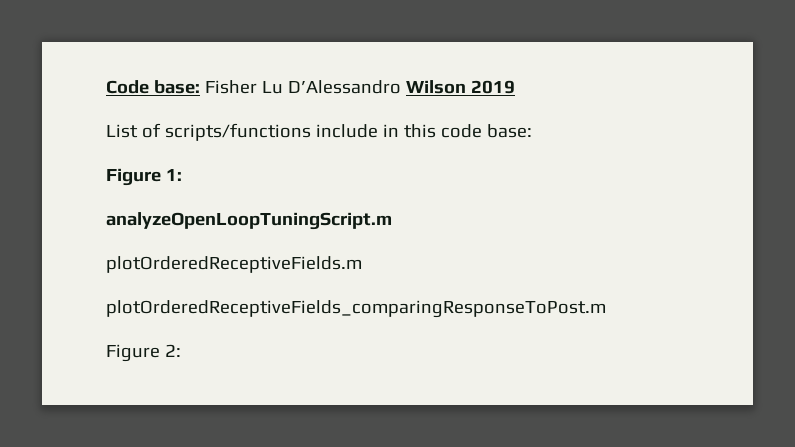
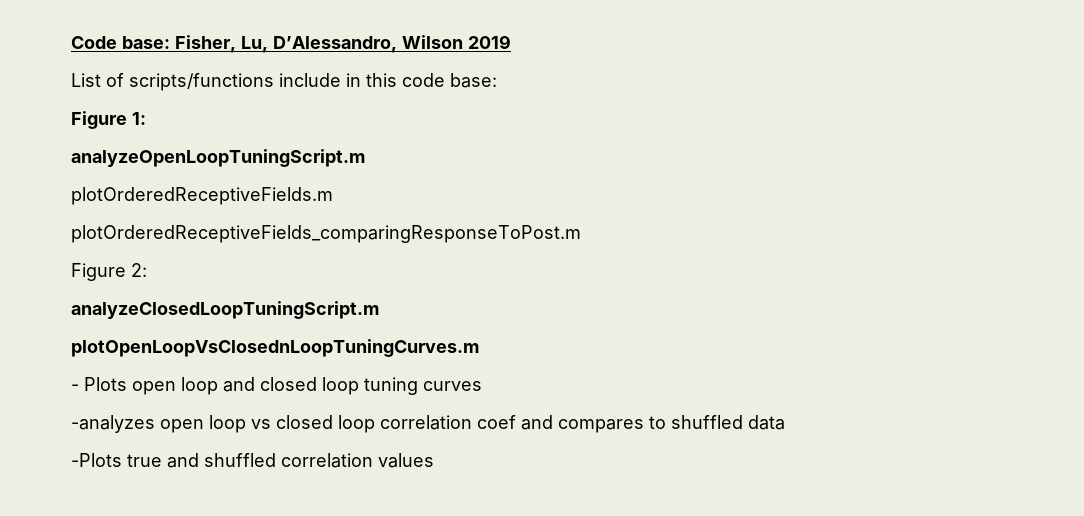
[204,80,401,94] Fisher Lu D’Alessandro -> [175,35,397,53] Fisher, Lu, D’Alessandro,
(181, 350) none -> [71,301,379,319] [71,339,479,357] [71,377,482,395] [71,415,785,433] [71,453,434,468] // analyzeClosedLoopTuningScript.m // plotOpenLoopVsClosednLoopTuningCurves.m // - Plots open loop and closed loop tuning curves // -analyzes open loop vs closed loop correlation coef and compares to shuffled data // -Plots true and shuffled correlation values

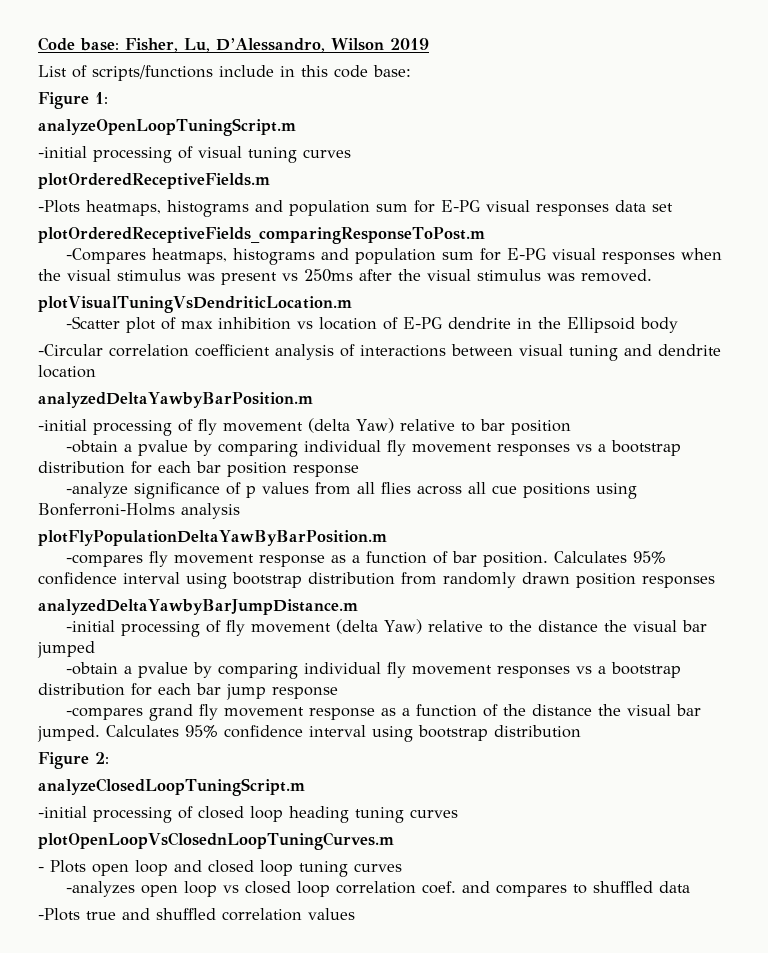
[71,187,333,205] [71,225,581,243] [71,263,147,281] [71,301,379,319] plotOrderedReceptiveFields.m // plotOrderedReceptiveFields_comparingResponseToPost.m // Figure 2: // analyzeClosedLoopTuningScript.m -> [38,146,351,163] [38,173,270,189] [38,200,673,217] [38,227,485,244] [66,248,723,265] [38,269,652,285] [38,296,352,313] [66,316,679,333] [38,344,721,361] [38,365,96,378] [38,392,313,408] [38,418,571,436] [66,440,682,457] [38,461,359,477] [66,482,638,499] [38,503,240,519] [38,530,387,546] [66,551,667,567] [38,572,715,589] [38,599,358,615] [66,619,708,637] [37,641,95,658] [66,662,682,679] [38,683,338,700] [66,704,702,721] [37,725,581,742] [38,752,109,769] [38,778,305,796] [38,806,458,823] -initial processing of visual tuning curves // plotOrderedReceptiveFields.m // -Plots heatmaps, histograms and population sum for E-PG visual responses data set // plotOrderedReceptiveFields_comparingResponseToPost.m // -Compares heatmaps, histograms and population sum for E-PG visual responses when the visual stimulus was present vs 250ms after the visual stimulus was removed. // plotVisualTuningVsDendriticLocation.m // -Scatter plot of max inhibition vs location of E-PG dendrite in the Ellipsoid body // -Circular correlation coefficient analysis of interactions between visual tuning and dendrite location // analyzedDeltaYawbyBarPosition.m // -initial processing of fly movement (delta Yaw) relative to bar position // -obtain a pvalue by comparing individual fly movement responses vs a bootstrap distribution for each bar position response // -analyze significance of p values from all flies across all cue positions using Bonferroni-Holms analysis // plotFlyPopulationDeltaYawByBarPosition.m // -compares fly movement response as a function of bar position. Calculates 95% confidence interval using bootstrap distribution from randomly drawn position responses // analyzedDeltaYawbyBarJumpDistance.m // -initial processing of fly movement (delta Yaw) relative to the distance the visual bar jumped // -obtain a pvalue by comparing individual fly movement responses vs a bootstrap distribution for each bar jump response // -compares grand fly movement response as a function of the distance the visual bar jumped. Calculates 95% confidence interval using bootstrap distribution // Figure 2: // analyzeClosedLoopTuningScript.m // -initial processing of closed loop heading tuning curves
[477,415,516,429] coef -> [422,881,457,894] coef.

